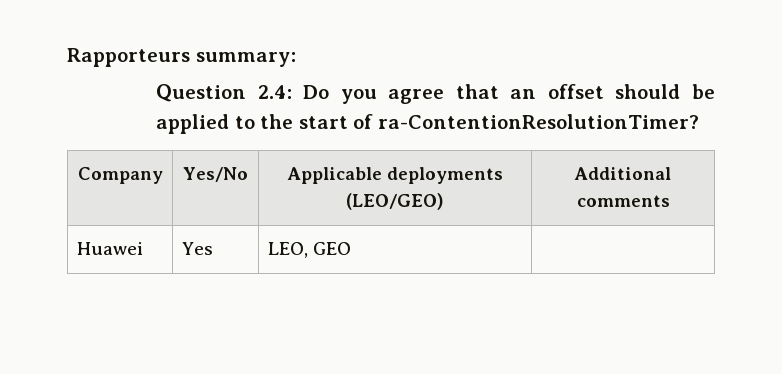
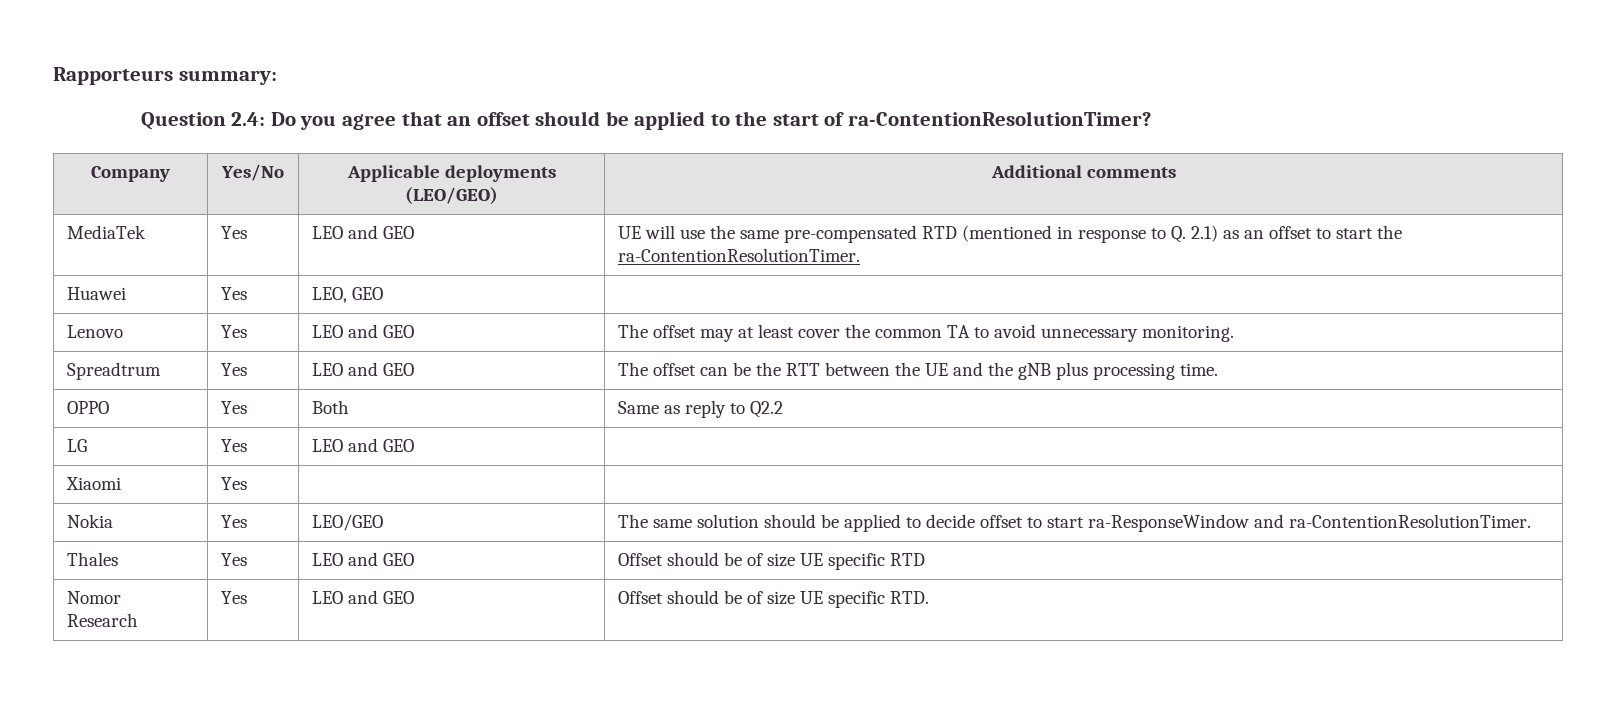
[76,242,143,255] [181,242,213,255] [267,242,351,258] Huawei | Yes | LEO, GEO | -> [67,225,147,239] [221,226,248,239] [312,225,415,239] [618,225,1402,243] [618,248,861,262] [67,287,127,300] [221,287,248,300] [312,287,384,303] [67,325,124,338] [221,325,248,338] [312,324,415,338] [618,324,1235,342] [67,362,162,380] [221,363,248,376] [312,362,415,376] [618,362,1219,380] [67,401,110,414] [221,401,248,414] [312,400,350,414] [618,400,784,418] [67,439,88,452] [221,439,248,452] [312,438,415,452] [66,477,122,490] [221,477,248,490] [67,514,114,528] [221,515,248,528] [312,514,384,531] [618,514,1532,532] [67,552,119,566] [221,553,248,566] [312,552,415,566] [618,552,926,570] [67,591,122,604] [67,613,139,627] [221,591,248,604] [312,590,415,604] [618,590,930,608] MediaTek | Yes | LEO and GEO | UE will use the same pre-compensated RTD (mentioned in response to Q. 2.1) as an offset to start the ra-ContentionResolutionTimer. // Huawei | Yes | LEO, GEO | // Lenovo | Yes | LEO and GEO | The offset may at least cover the common TA to avoid unnecessary monitoring. // Spreadtrum | Yes | LEO and GEO | The offset can be the RTT between the UE and the gNB plus processing time. // OPPO | Yes | Both | Same as reply to Q2.2 // LG | Yes | LEO and GEO | // Xiaomi | Yes | | // Nokia | Yes | LEO/GEO | The same solution should be applied to decide offset to start ra-ResponseWindow and ra-ContentionResolutionTimer. // Thales | Yes | LEO and GEO | Offset should be of size UE specific RTD // Nomor Research | Yes | LEO and GEO | Offset should be of size UE specific RTD.

